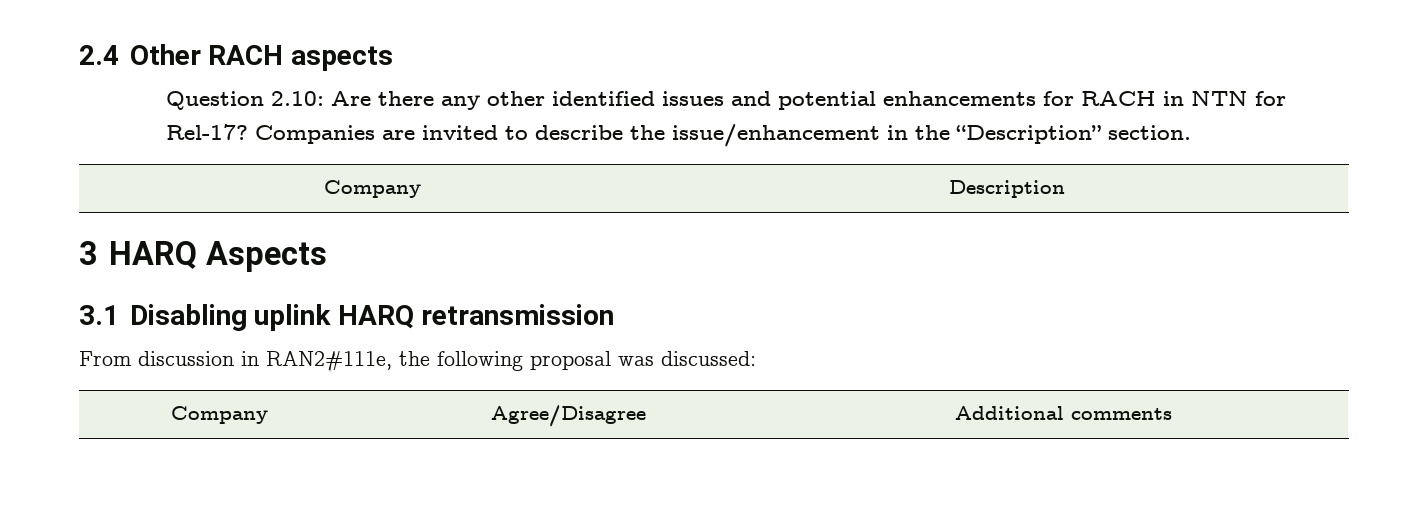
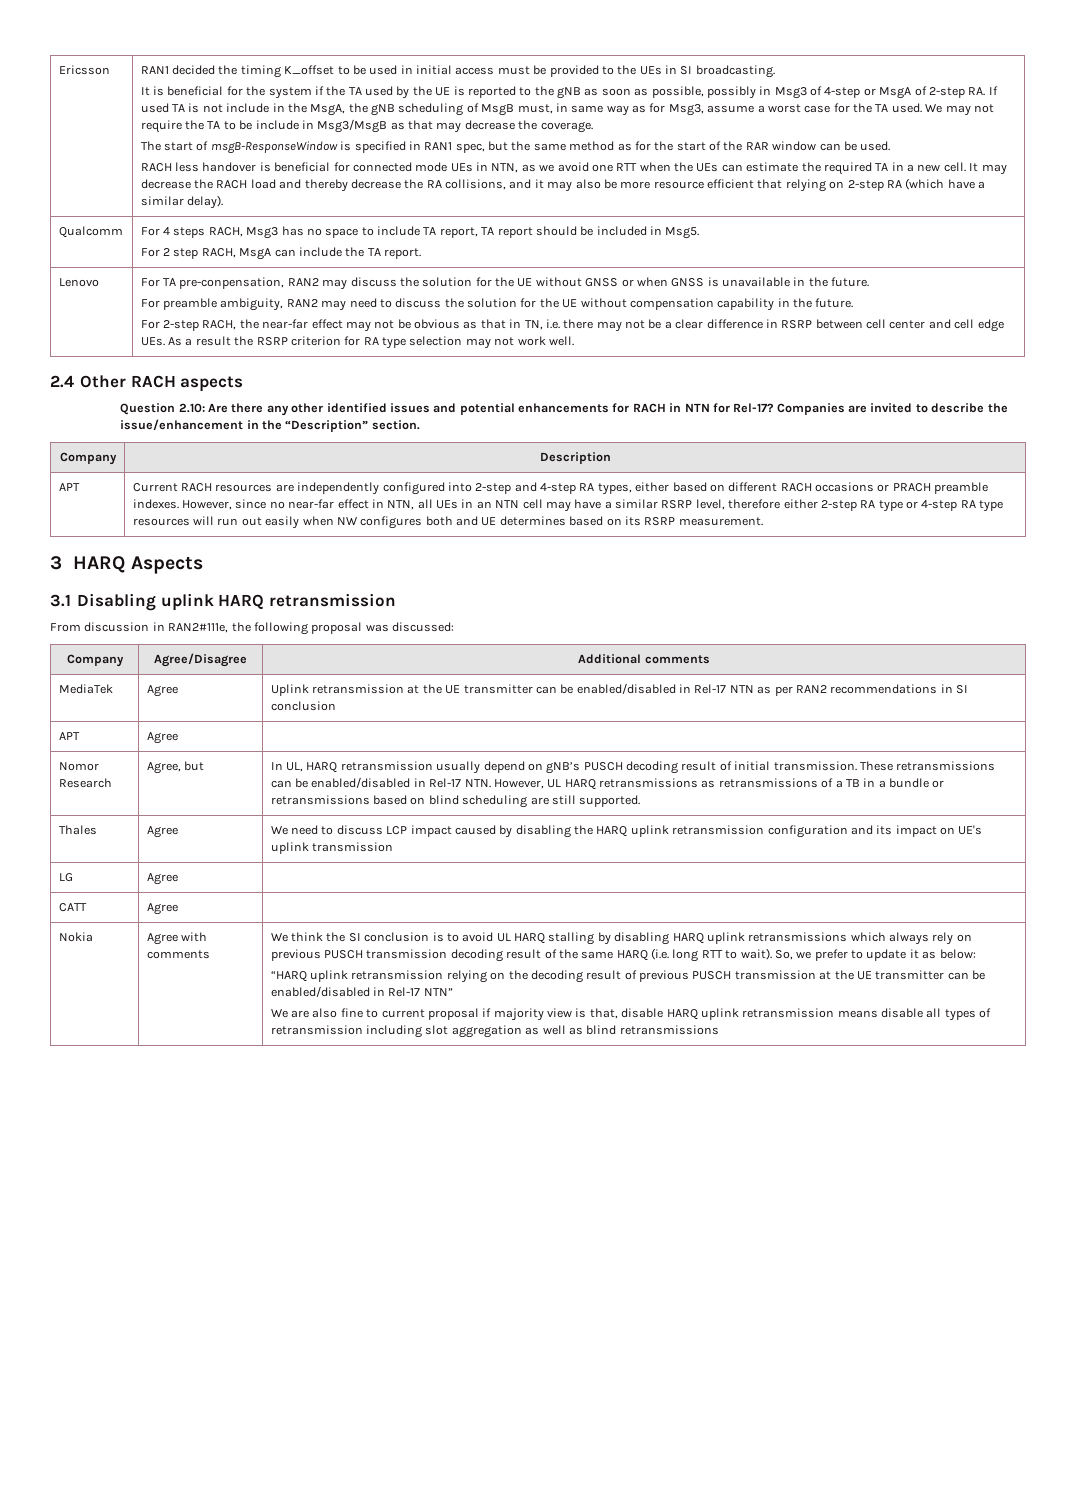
(79, 55) none -> [58,65,110,75] [140,65,775,78] [140,86,998,99] [140,103,994,116] [140,119,593,133] [140,141,891,154] [140,162,1007,175] [140,178,986,192] [140,195,224,209] [58,226,123,238] [140,226,700,239] [140,247,422,260] [58,278,99,287] [140,277,870,290] [140,298,854,311] [140,319,1004,332] [140,336,574,349] Ericsson | RAN1 decided the timing K_offset to be used in initial access must be provided to the UEs in SI broadcasting. // It is beneficial for the system if the TA used by the UE is reported to the gNB as soon as possible, possibly in Msg3 of 4-step or MsgA of 2-step RA. If used TA is not include in the MsgA, the gNB scheduling of MsgB must, in same way as for Msg3, assume a worst case for the TA used. We may not require the TA to be include in Msg3/MsgB as that may decrease the coverage. // The start of msgB-ResponseWindow is specified in RAN1 spec, but the same method as for the start of the RAR window can be used. // RACH less handover is beneficial for connected mode UEs in NTN, as we avoid one RTT when the UEs can estimate the required TA in a new cell. It may decrease the RACH load and thereby decrease the RA collisions, and it may also be more resource efficient that relying on 2-step RA (which have a similar delay). // Qualcomm | For 4 steps RACH, Msg3 has no space to include TA report, TA report should be included in Msg5. // For 2 step RACH, MsgA can include the TA report. // Lenovo | For TA pre-conpensation, RAN2 may discuss the solution for the UE without GNSS or when GNSS is unavailable in the future. // For preamble ambiguity, RAN2 may need to discuss the solution for the UE without compensation capability in the future. // For 2-step RACH, the near-far effect may not be obvious as that in TN, i.e. there may not be a clear difference in RSRP between cell center and cell edge UEs. As a result the RSRP criterion for RA type selection may not work well. //
(1065, 189) none -> [58,483,80,491] [132,482,989,495] [132,499,1004,512] [132,516,763,529] // APT | Current RACH resources are independently configured into 2-step and 4-step RA types, either based on different RACH occasions or PRACH preamble indexes. However, since no near-far effect in NTN, all UEs in an NTN cell may have a similar RSRP level, therefore either 2-step RA type or 4-step RA type resources will run out easily when NW configures both and UE determines based on its RSRP measurement.
(1172, 414) none -> [58,684,113,694] [146,685,178,697] [270,683,969,696] [270,701,336,711] [58,732,80,740] [146,732,178,744] [58,762,99,771] [58,778,112,788] [146,761,205,774] [270,761,996,774] [270,777,945,790] [270,795,641,808] [58,825,97,835] [146,826,178,838] [270,825,983,838] [270,842,394,854] [58,873,73,882] [146,873,178,885] [58,903,87,912] [146,903,178,915] [58,932,93,942] [146,932,208,945] [146,950,210,959] [270,932,972,945] [270,948,976,962] [270,970,986,983] [270,986,453,997] [270,1008,992,1021] [270,1025,719,1038] // MediaTek | Agree | Uplink retransmission at the UE transmitter can be enabled/disabled in Rel-17 NTN as per RAN2 recommendations in SI conclusion // APT | Agree | // Nomor Research | Agree, but | In UL, HARQ retransmission usually depend on gNB’s PUSCH decoding result of initial transmission. These retransmissions can be enabled/disabled in Rel-17 NTN. However, UL HARQ retransmissions as retransmissions of a TB in a bundle or retransmissions based on blind scheduling are still supported. // Thales | Agree | We need to discuss LCP impact caused by disabling the HARQ uplink retransmission configuration and its impact on UE's uplink transmission // LG | Agree | // CATT | Agree | // Nokia | Agree with comments | We think the SI conclusion is to avoid UL HARQ stalling by disabling HARQ uplink retransmissions which always rely on previous PUSCH transmission decoding result of the same HARQ (i.e. long RTT to wait). So, we prefer to update it as below: // “HARQ uplink retransmission relying on the decoding result of previous PUSCH transmission at the UE transmitter can be enabled/disabled in Rel-17 NTN” // We are also fine to current proposal if majority view is that, disable HARQ uplink retransmission means disable all types of retransmission including slot aggregation as well as blind retransmissions

